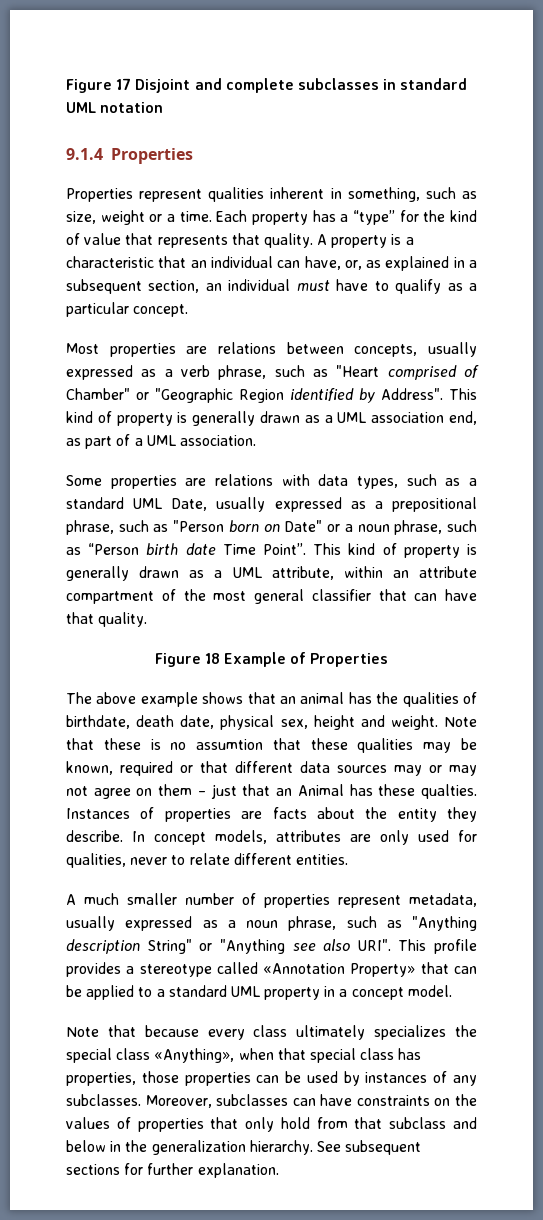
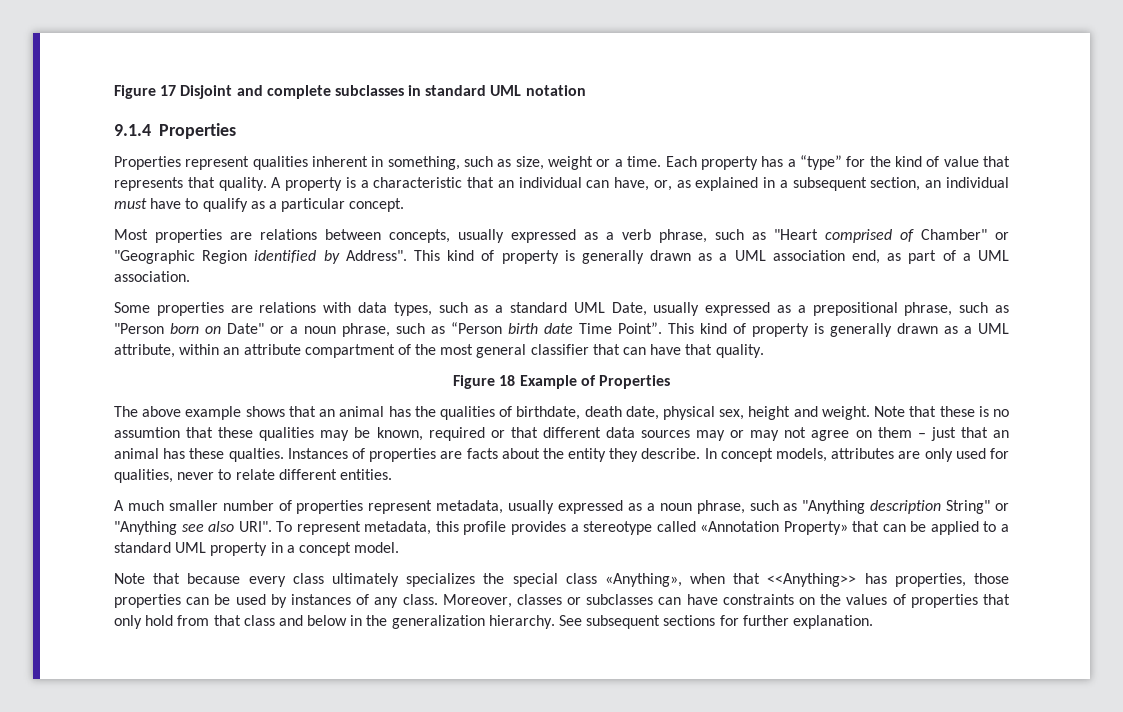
[297,784,344,796] Animal -> [114,448,159,459] animal
[398,939,427,951] This -> [276,521,459,535] To represent metadata, this
[309,1048,395,1063] special class -> [767,573,857,587] <<Anything>>
[66,1094,212,1108] subclasses. Moreover, -> [402,594,582,608] class. Moreover, classes or
[389,1117,447,1129] subclass -> [243,615,275,626] class

